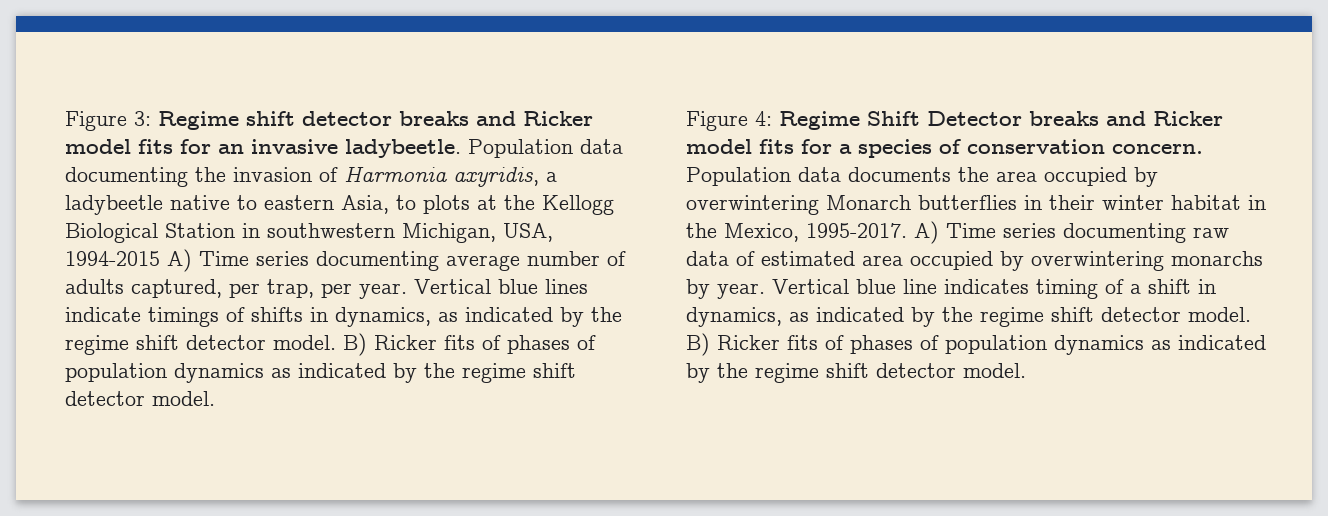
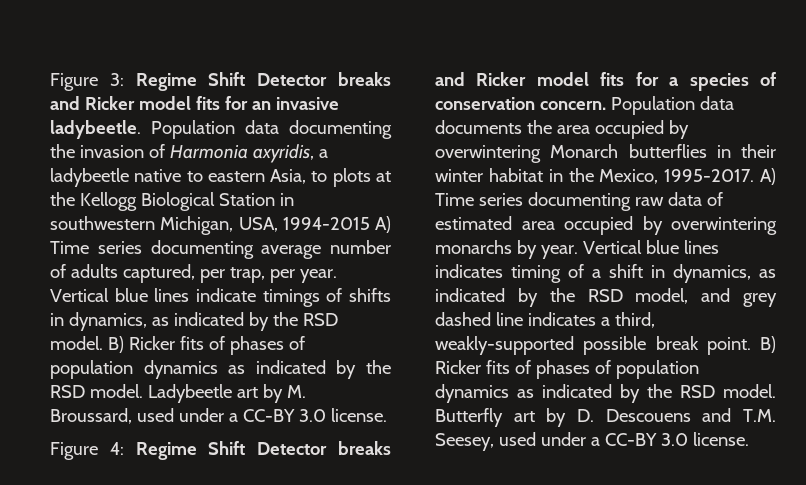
[246,111,392,126] shift detector -> [208,72,328,86] Shift Detector
[65,335,266,355] regime shift detector -> [302,313,338,326] RSD
[462,363,576,383] [65,391,215,406] regime shift detector model. -> [50,384,306,403] [50,408,387,424] RSD model. Ladybeetle art by M. Broussard, used under a CC-BY 3.0 license.
[903,279,937,294] line -> [683,240,719,254] lines
[980,307,1251,327] regime shift detector model. -> [587,288,777,307] [435,312,655,328] [435,336,751,355] RSD model, and grey dashed line indicates a third, weakly-supported possible break point.
[755,363,1026,383] regime shift detector model. -> [680,384,776,398] [435,408,777,427] [435,432,749,451] RSD model. Butterfly art by D. Descouens and T.M. Seesey, used under a CC-BY 3.0 license.

